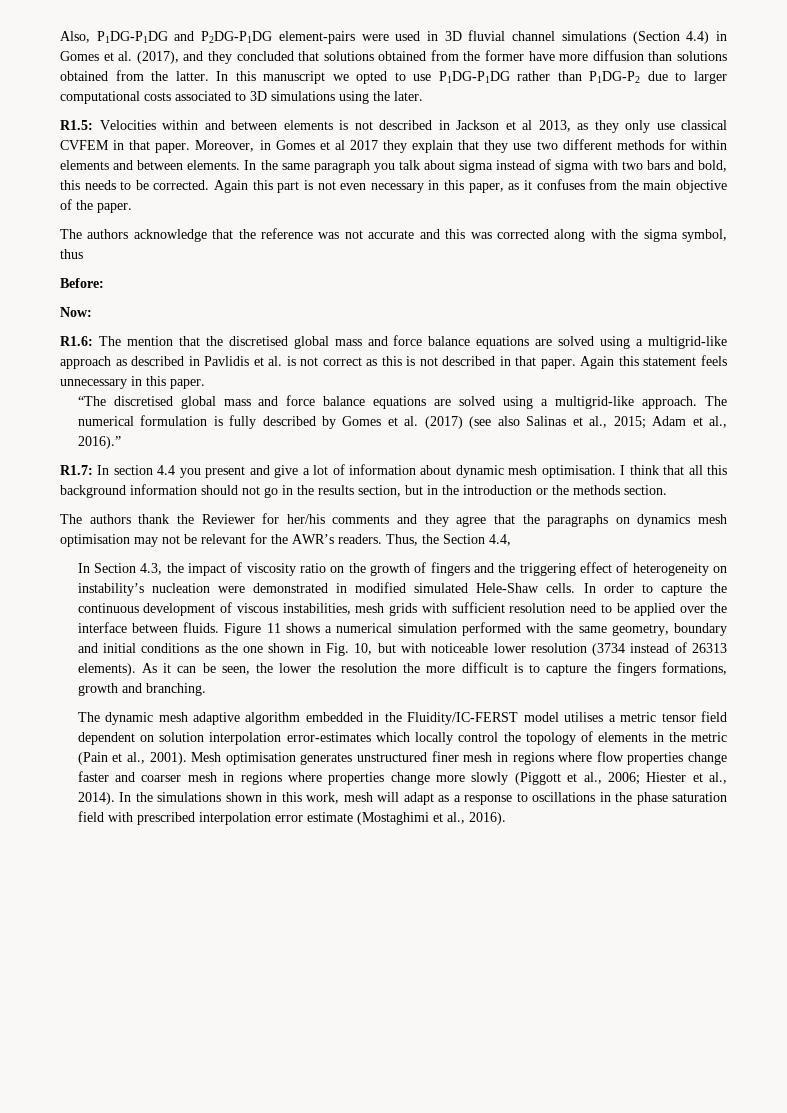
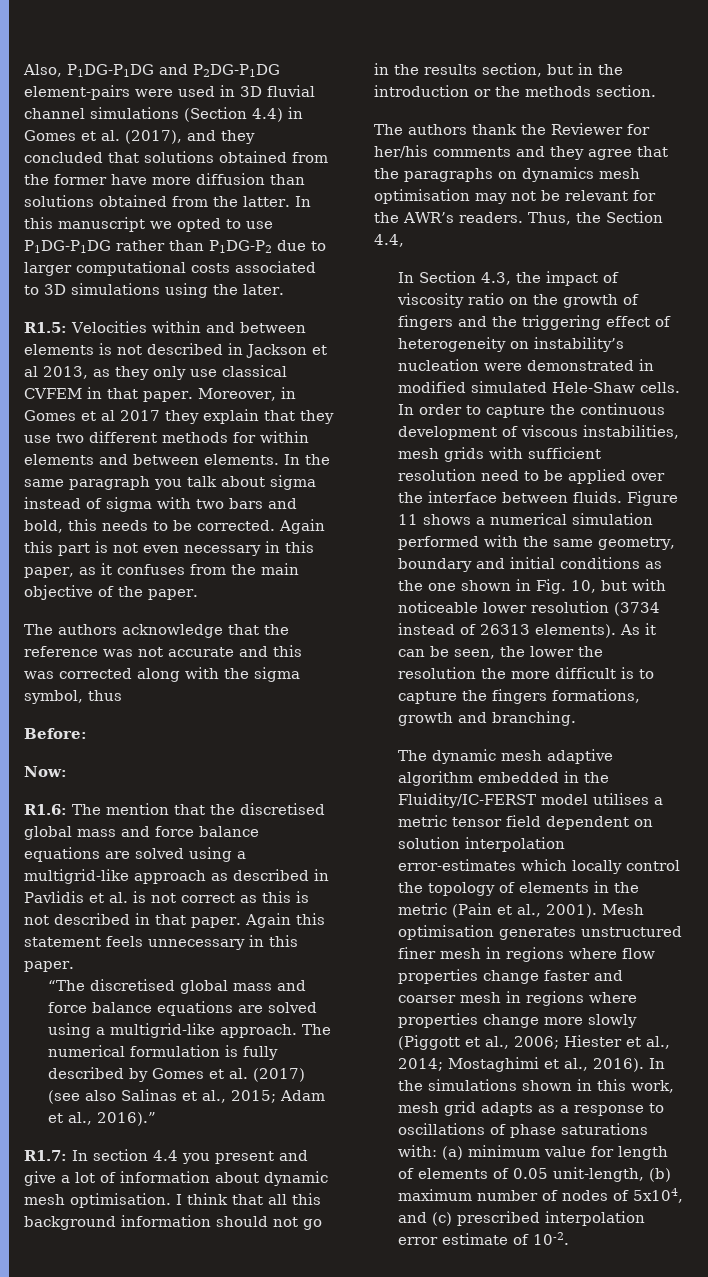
[77,792,115,805] 2014). -> [398,1057,645,1072] 2014; Mostaghimi et al., 2016).
[377,792,434,805] will adapt -> [444,1101,534,1116] grid adapts
[599,792,727,805] [77,811,506,825] in the phase saturation field with prescribed interpolation error estimate (Mostaghimi et al., 2016). -> [490,1123,649,1138] [398,1145,669,1160] [398,1167,672,1182] [398,1188,684,1203] [398,1211,646,1226] [398,1232,570,1245] of phase saturations with: (a) minimum value for length of elements of 0.05 unit-length, (b) maximum number of nodes of 5x104, and (c) prescribed interpolation error estimate of 10-2.

